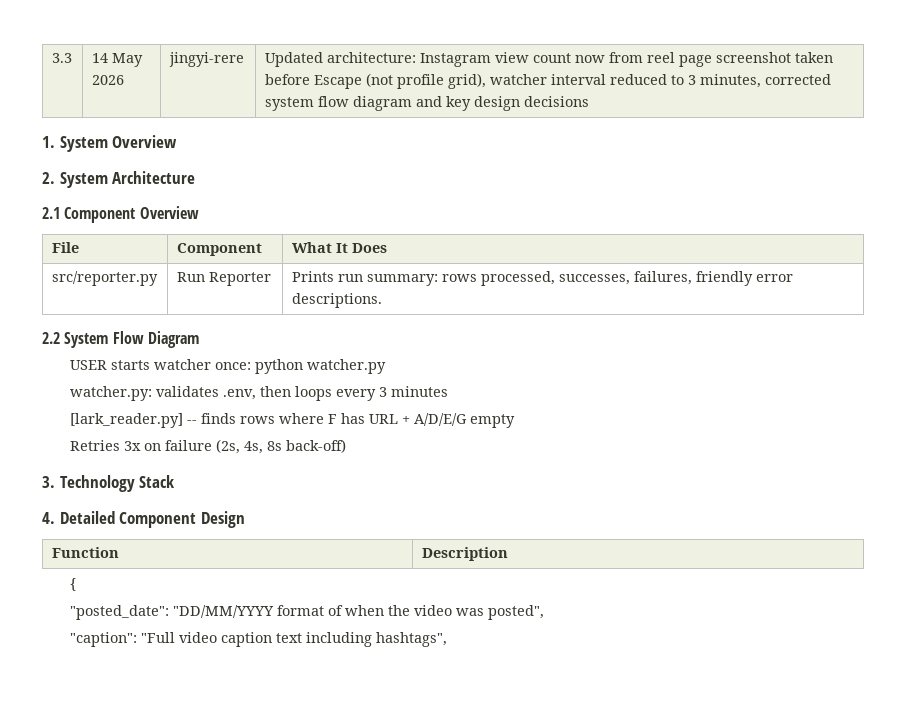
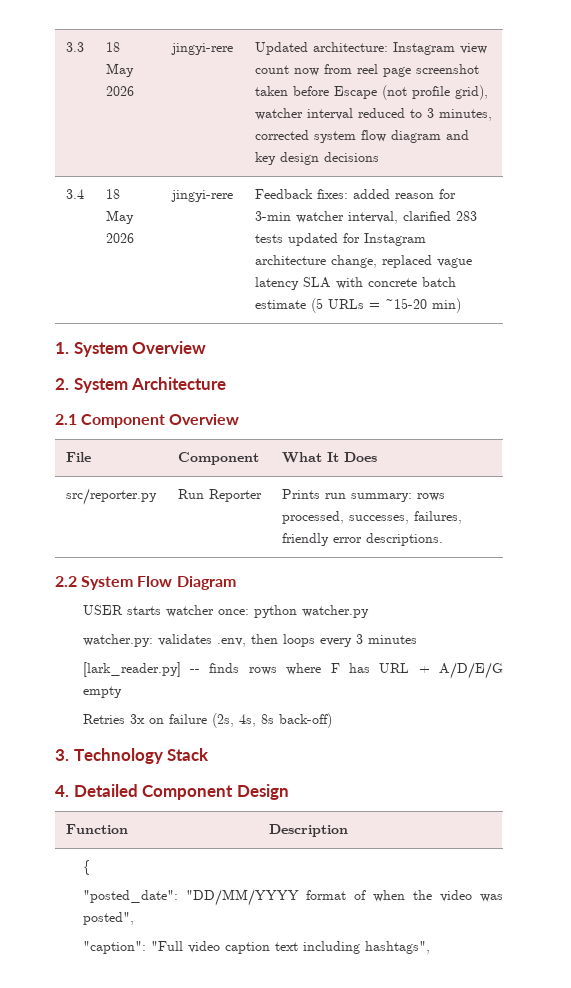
[91,53,108,63] 14 -> [105,42,120,52] 18
(589, 101) none -> [65,189,84,199] [105,189,120,199] [105,210,134,224] [105,233,134,243] [170,190,233,202] [254,189,456,199] [254,211,477,224] [254,233,426,246] [254,255,472,268] [254,277,456,290] [254,298,461,313] // 3.4 | 18 May 2026 | jingyi-rere | Feedback fixes: added reason for 3-min watcher interval, clarified 283 tests updated for Instagram architecture change, replaced vague latency SLA with concrete batch estimate (5 URLs = ~15-20 min)

